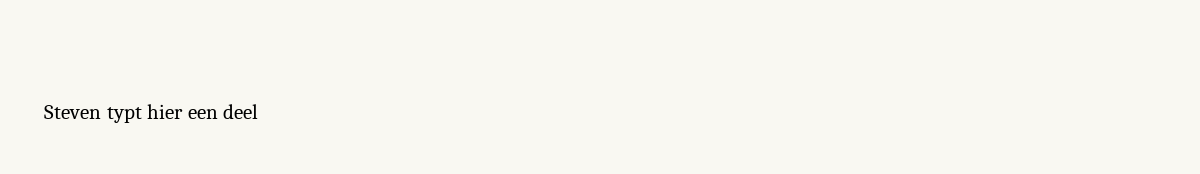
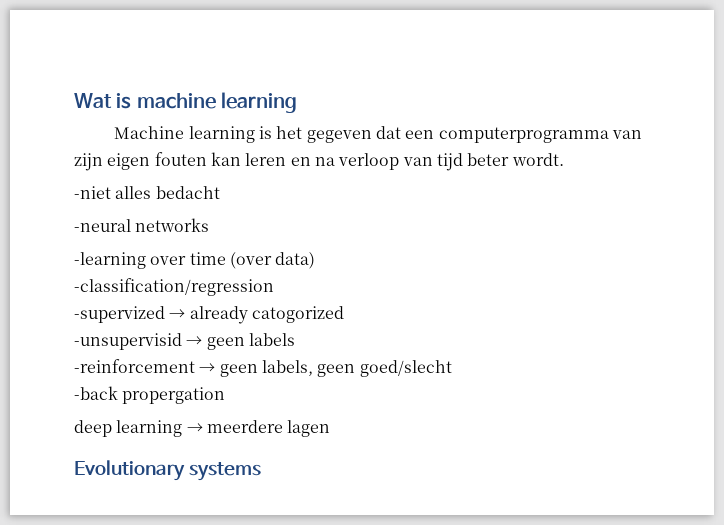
[44,104,259,123] Steven typt hier een deel -> [74,92,297,113] [114,126,643,143] [74,152,564,171] [74,186,220,199] [74,218,210,232] [74,252,316,269] [74,278,274,296] [74,306,344,324] [74,333,295,350] [74,359,452,377] [74,386,226,404] [74,420,331,437] [74,460,262,481] Wat is machine learning // Machine learning is het gegeven dat een computerprogramma van zijn eigen fouten kan leren en na verloop van tijd beter wordt. // -niet alles bedacht // -neural networks // -learning over time (over data) // -classification/regression // -supervized → already catogorized // -unsupervisid → geen labels // -reinforcement → geen labels, geen goed/slecht // -back propergation // deep learning → meerdere lagen // Evolutionary systems

